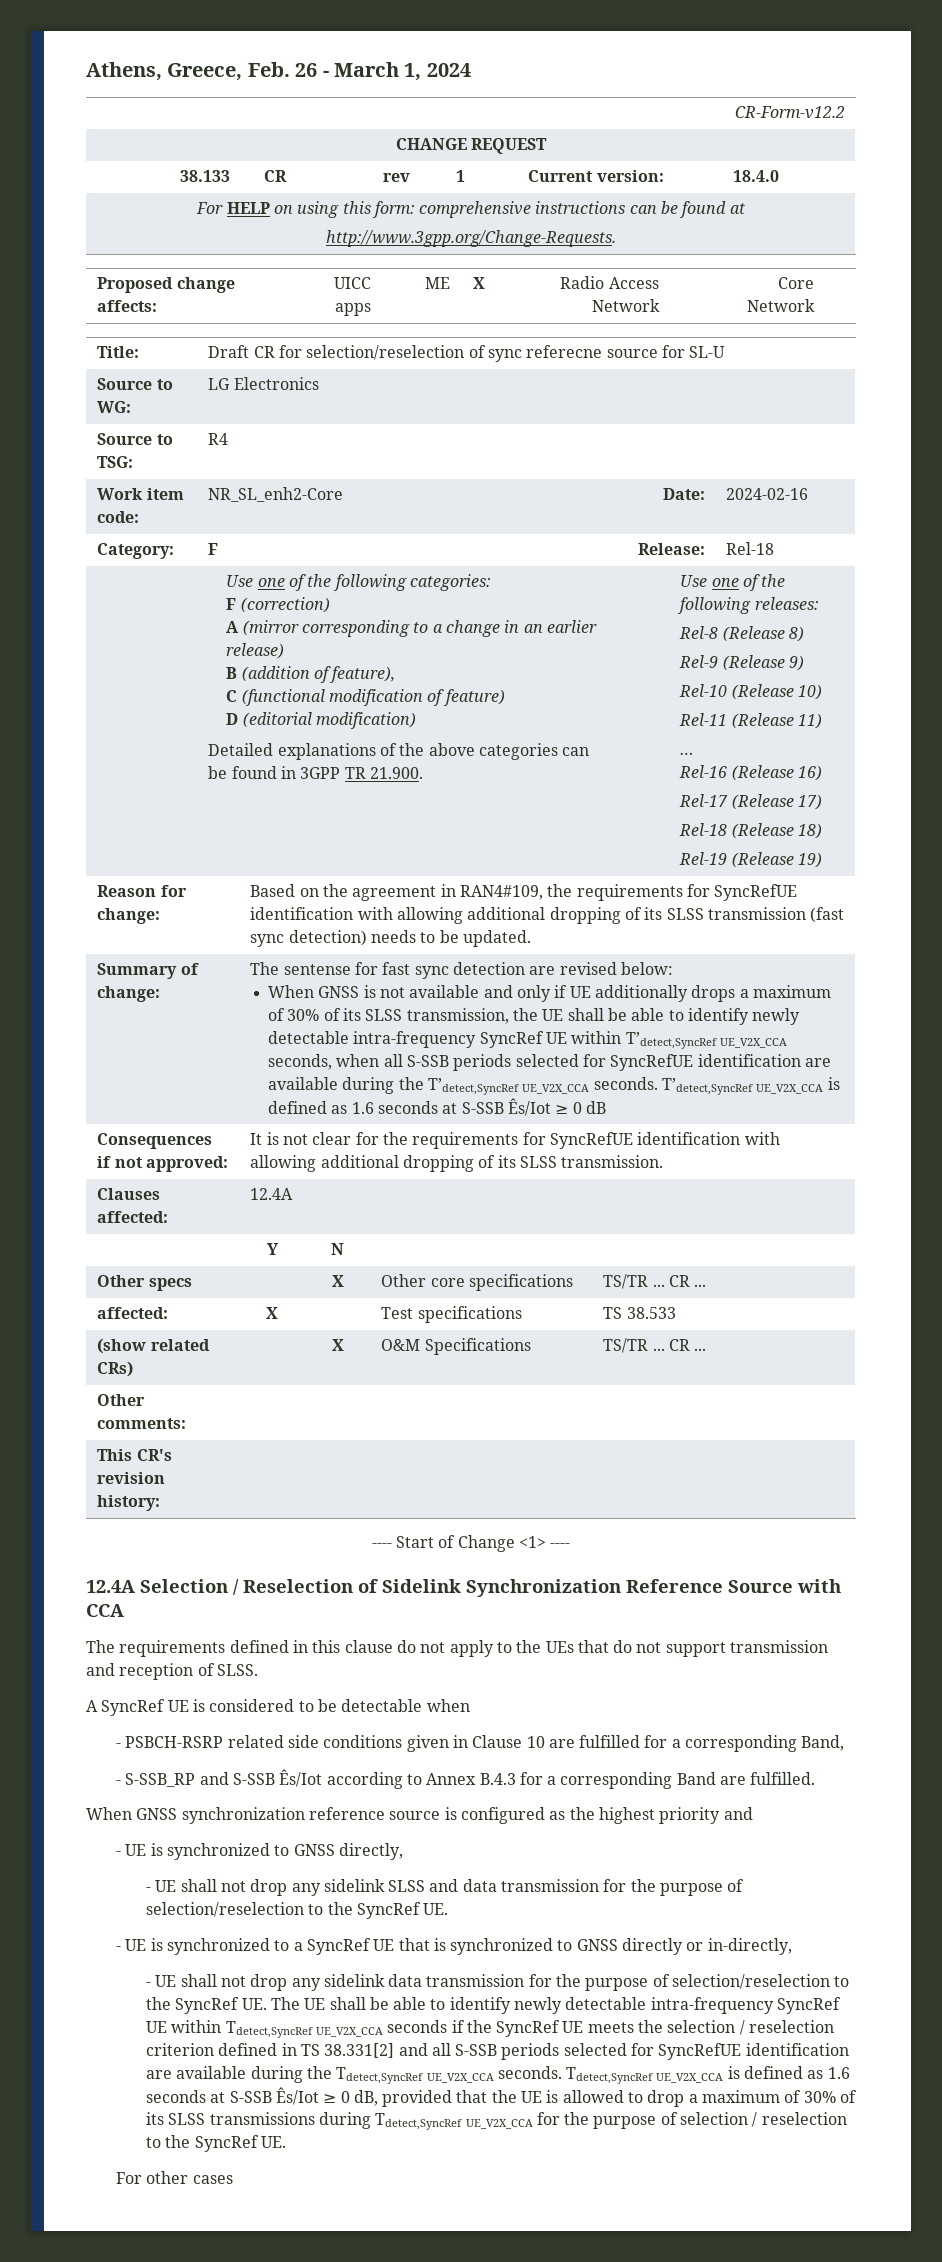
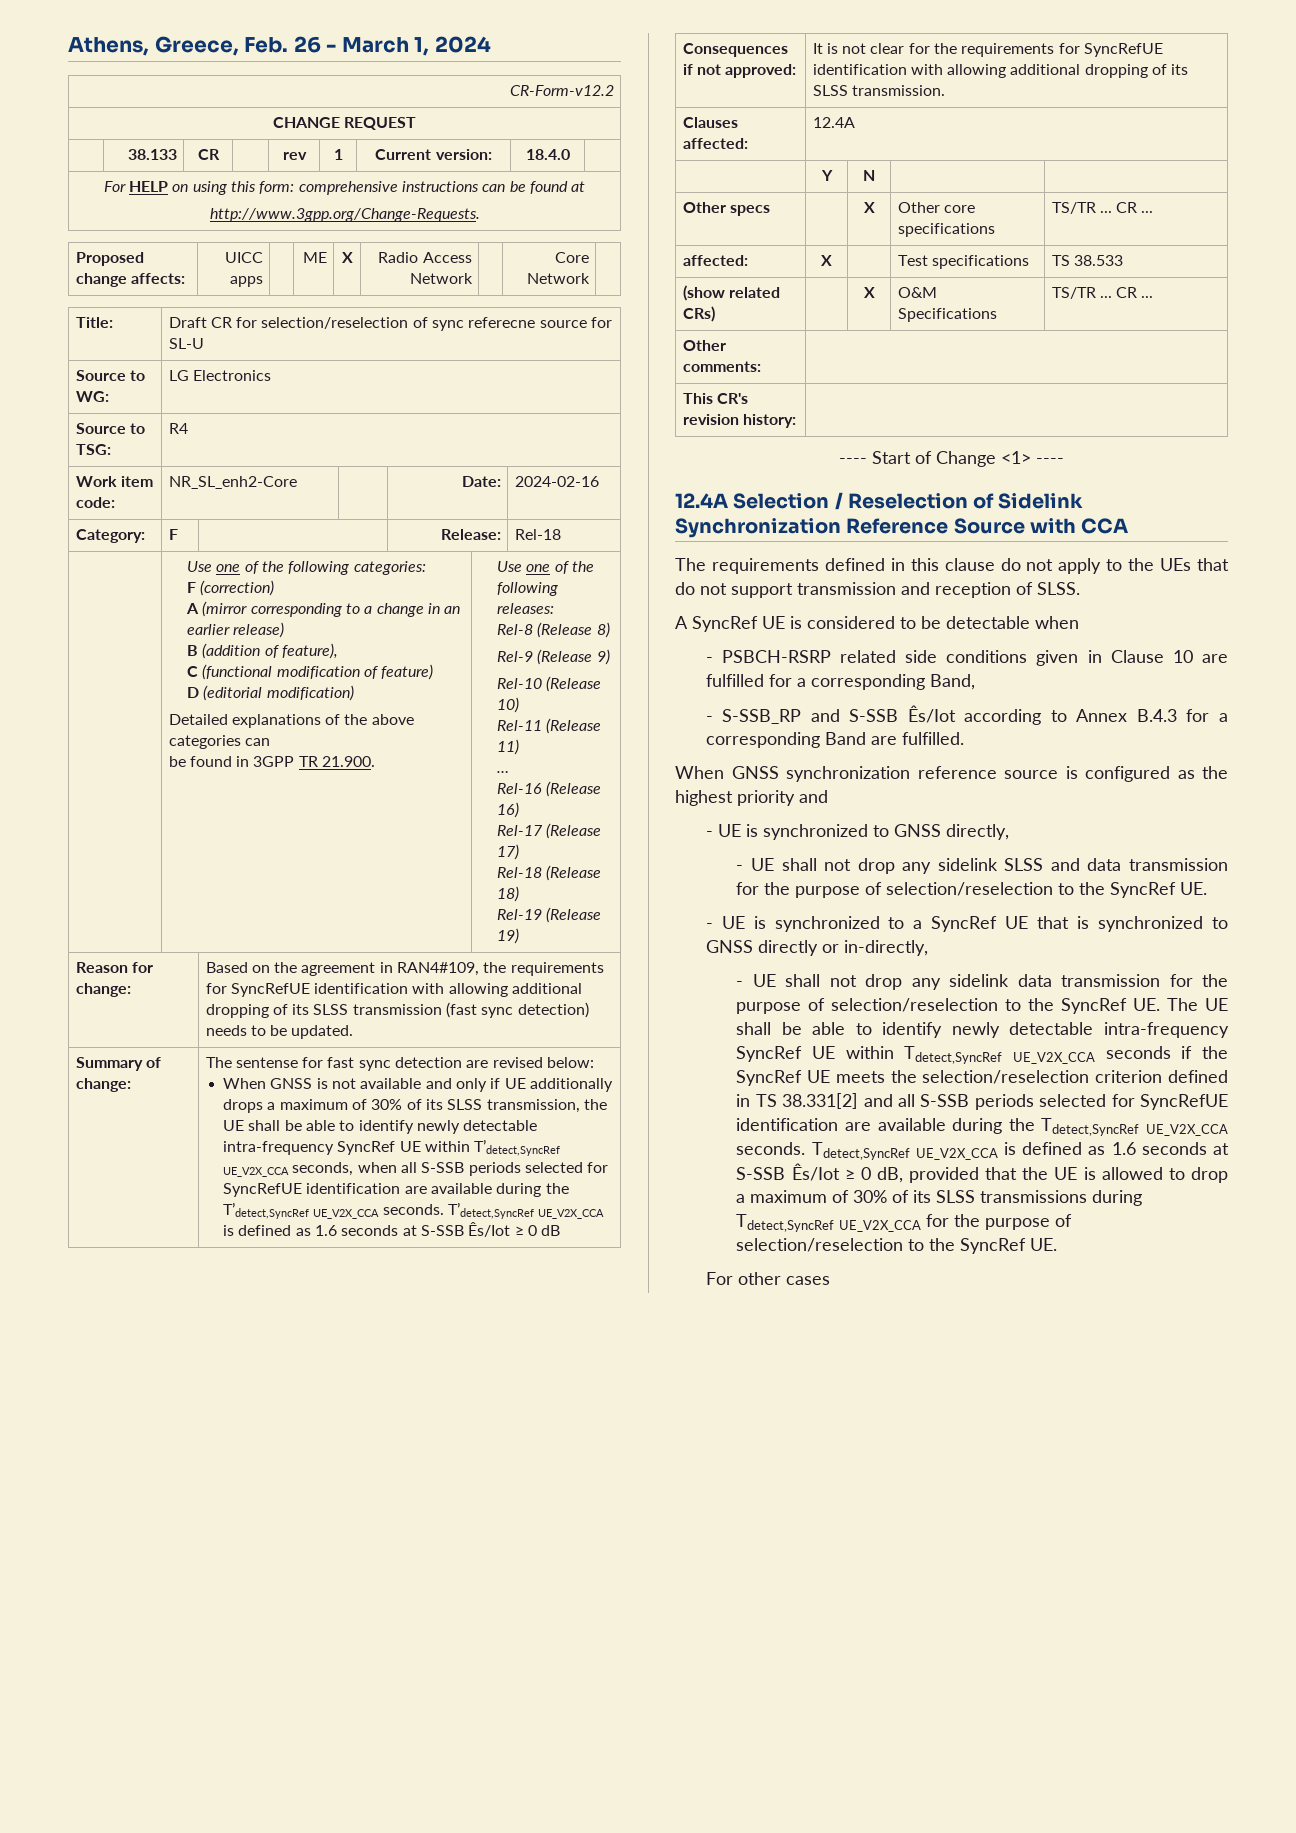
[667,2020,835,2035] selection / reselection -> [922,1070,1090,1084] selection/reselection
[680,2112,847,2127] selection / reselection -> [736,1238,904,1252] selection/reselection

